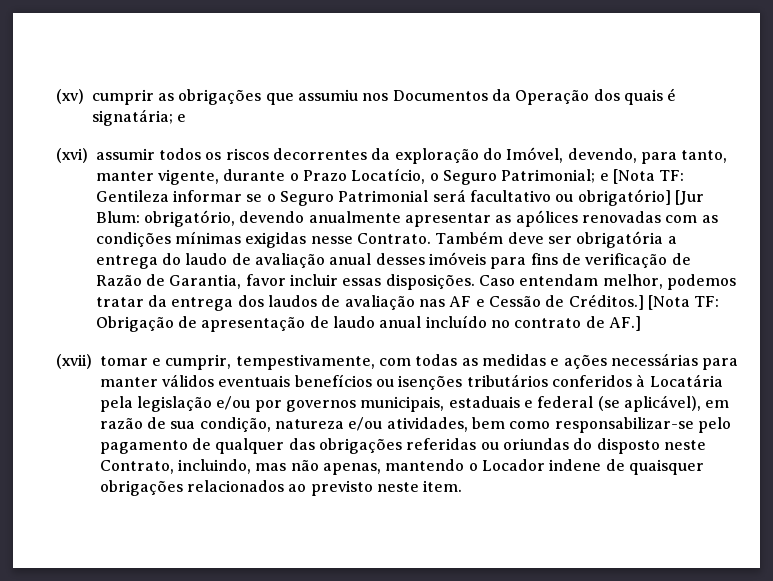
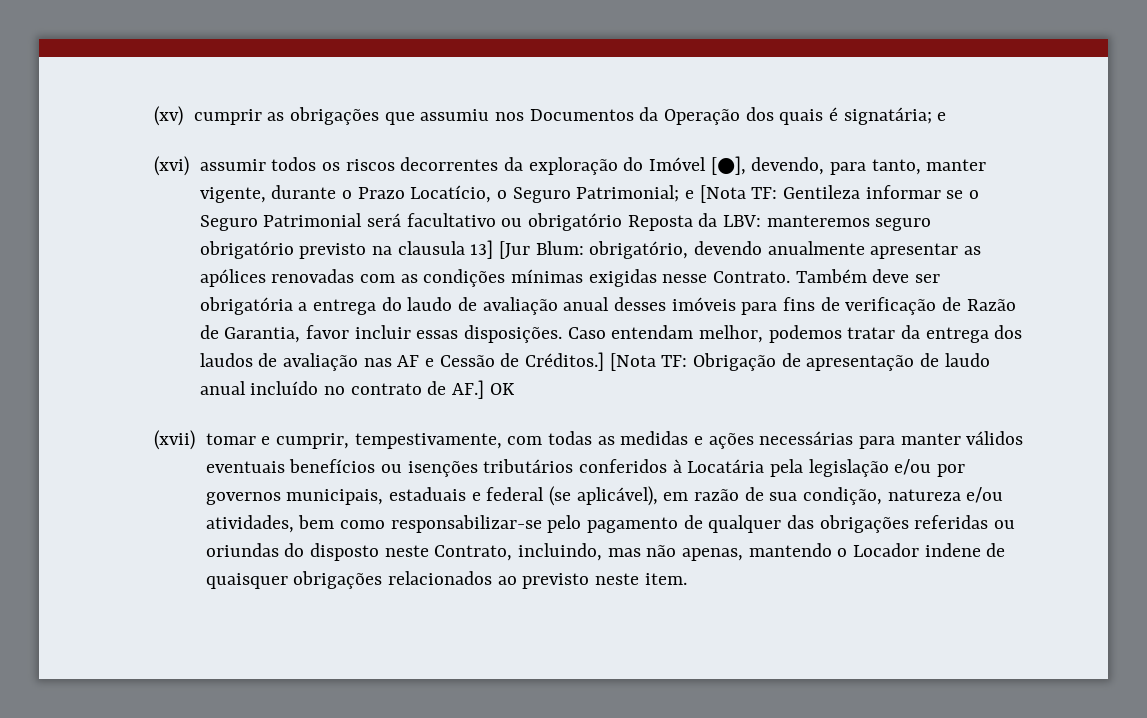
[506,147,564,163] Imóvel, -> [649,156,746,175] Imóvel [●],
[577,189,671,206] obrigatório] -> [528,213,932,231] [199,240,494,259] obrigatório Reposta da LBV: manteremos seguro obrigatório previsto na clausula 13]
(641, 323) none -> [489,383,515,395] OK

